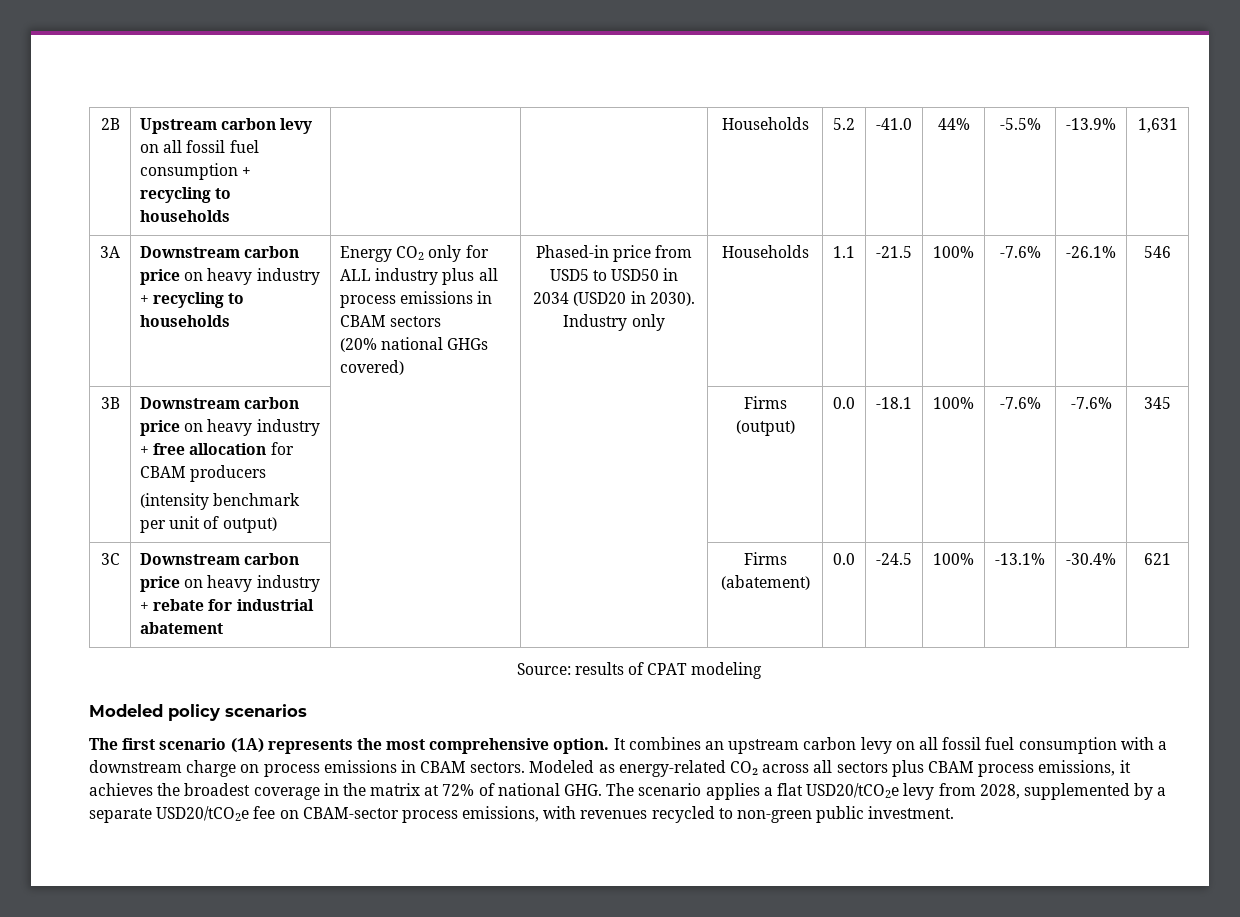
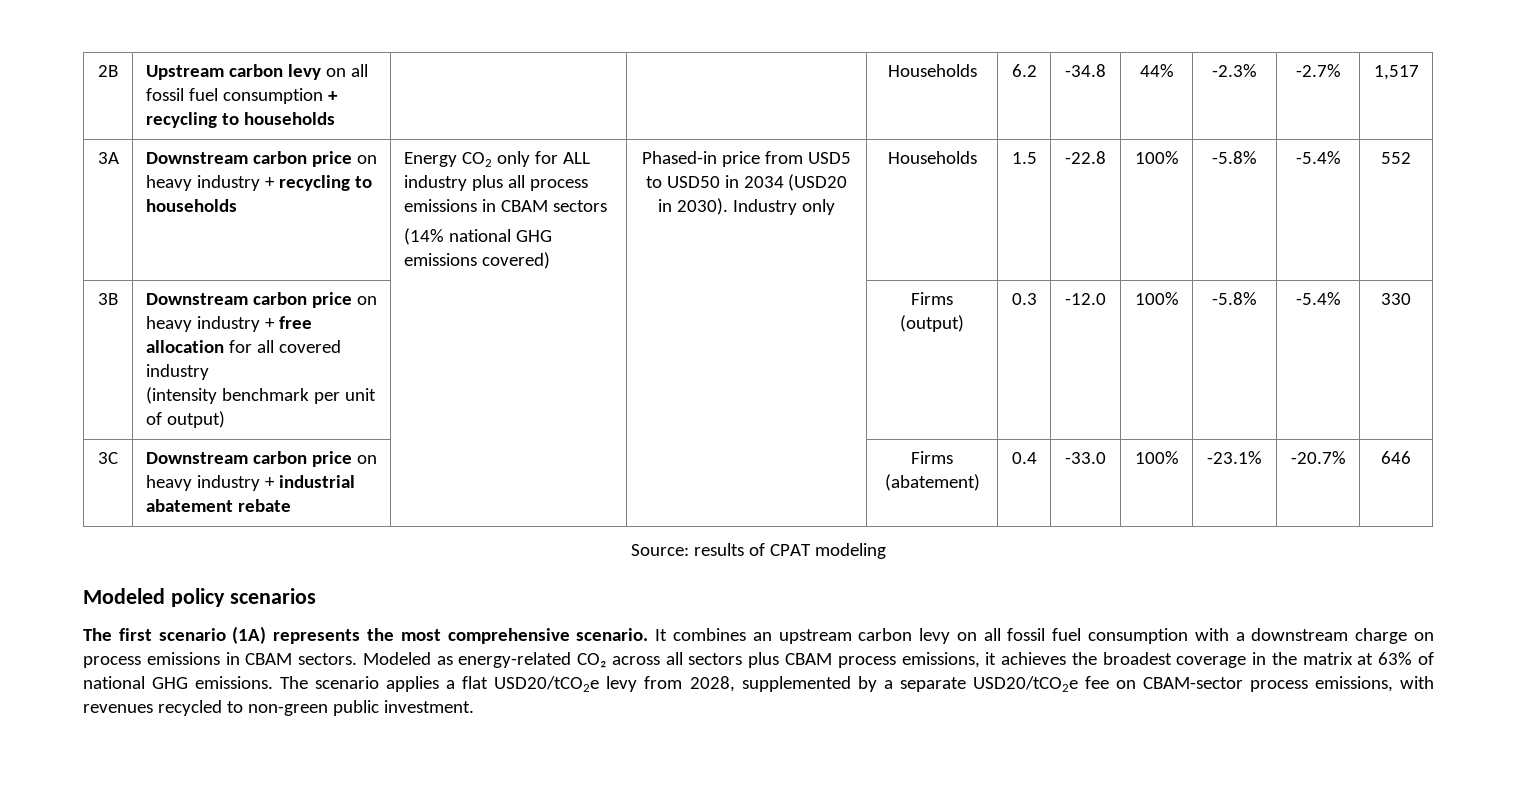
[833,118,855,130] [876,118,912,130] 5.2 | -41.0 -> [1011,64,1037,77] [1065,64,1106,77] 6.2 | -34.8
[999,118,1041,130] [1066,118,1116,130] [1137,118,1178,133] -5.5% | -13.9% | 1,631 -> [1212,64,1257,77] [1295,64,1341,77] [1373,65,1419,80] -2.3% | -2.7% | 1,517
[340,337,489,352] (20% national GHGs -> [403,228,552,245] [403,253,477,266] (14% national GHG emissions
[833,246,855,258] [876,246,912,258] [933,246,974,258] [999,246,1041,258] [1066,246,1116,258] [1144,246,1171,258] 1.1 | -21.5 | 100% | -7.6% | -26.1% | 546 -> [1011,152,1037,164] [1065,151,1106,164] [1134,151,1179,164] [1212,151,1257,164] [1295,151,1341,164] [1381,152,1411,164] 1.5 | -22.8 | 100% | -5.8% | -5.4% | 552
[140,465,267,482] CBAM producers -> [256,340,341,353] [145,364,209,380] all covered industry
[833,397,855,409] [876,397,912,409] [933,397,974,409] [999,397,1041,409] [1070,397,1112,409] [1144,397,1171,409] 0.0 | -18.1 | 100% | -7.6% | -7.6% | 345 -> [1011,293,1037,305] [1065,293,1106,305] [1134,292,1179,305] [1212,292,1257,305] [1295,292,1341,305] [1381,293,1411,305] 0.3 | -12.0 | 100% | -5.8% | -5.4% | 330
[153,599,233,611] rebate for -> (275, 482) none
(224, 628) none -> [237,499,291,512] rebate
[833,553,855,565] [876,553,912,565] [933,553,974,565] [995,553,1045,565] [1066,553,1116,565] [1144,553,1171,565] 0.0 | -24.5 | 100% | -13.1% | -30.4% | 621 -> [1011,452,1037,464] [1065,452,1106,464] [1134,451,1179,464] [1207,451,1262,464] [1290,451,1346,464] [1381,451,1411,464] 0.4 | -33.0 | 100% | -23.1% | -20.7% | 646
[553,738,610,754] option. -> [576,628,649,641] scenario.
[442,784,475,796] 72% -> [1378,652,1413,665] 63%
[564,784,603,796] GHG. -> [152,676,274,689] GHG emissions.

